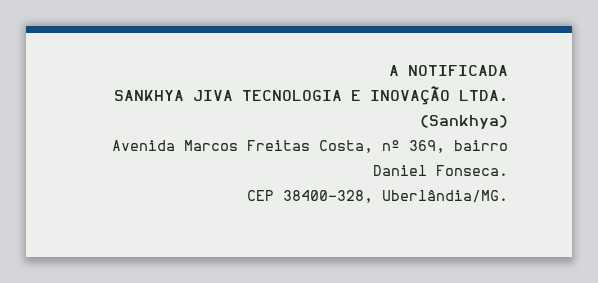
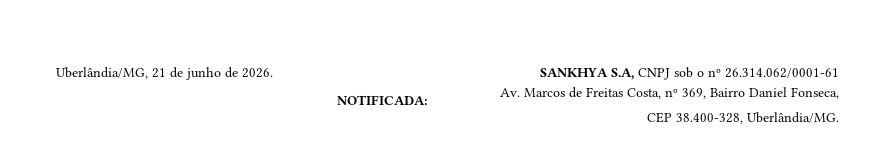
[389,65,508,76] [114,86,508,105] [420,115,508,129] [112,140,238,151] A NOTIFICADA // SANKHYA JIVA TECNOLOGIA E INOVAÇÃO LTDA. (Sankhya) // Avenida Marcos -> [56,67,273,80] [337,95,428,105] [540,67,839,80] [500,87,582,98] Uberlândia/MG, 21 de junho de 2026. // NOTIFICADA: // SANKHYA S.A, CNPJ sob o nº 26.314.062/0001-61 // Av. Marcos de
[454,140,508,151] [373,165,508,176] bairro Daniel Fonseca. -> [710,87,839,99] Bairro Daniel Fonseca,
[283,190,373,203] 38400-328, -> [676,113,743,124] 38.400-328,

